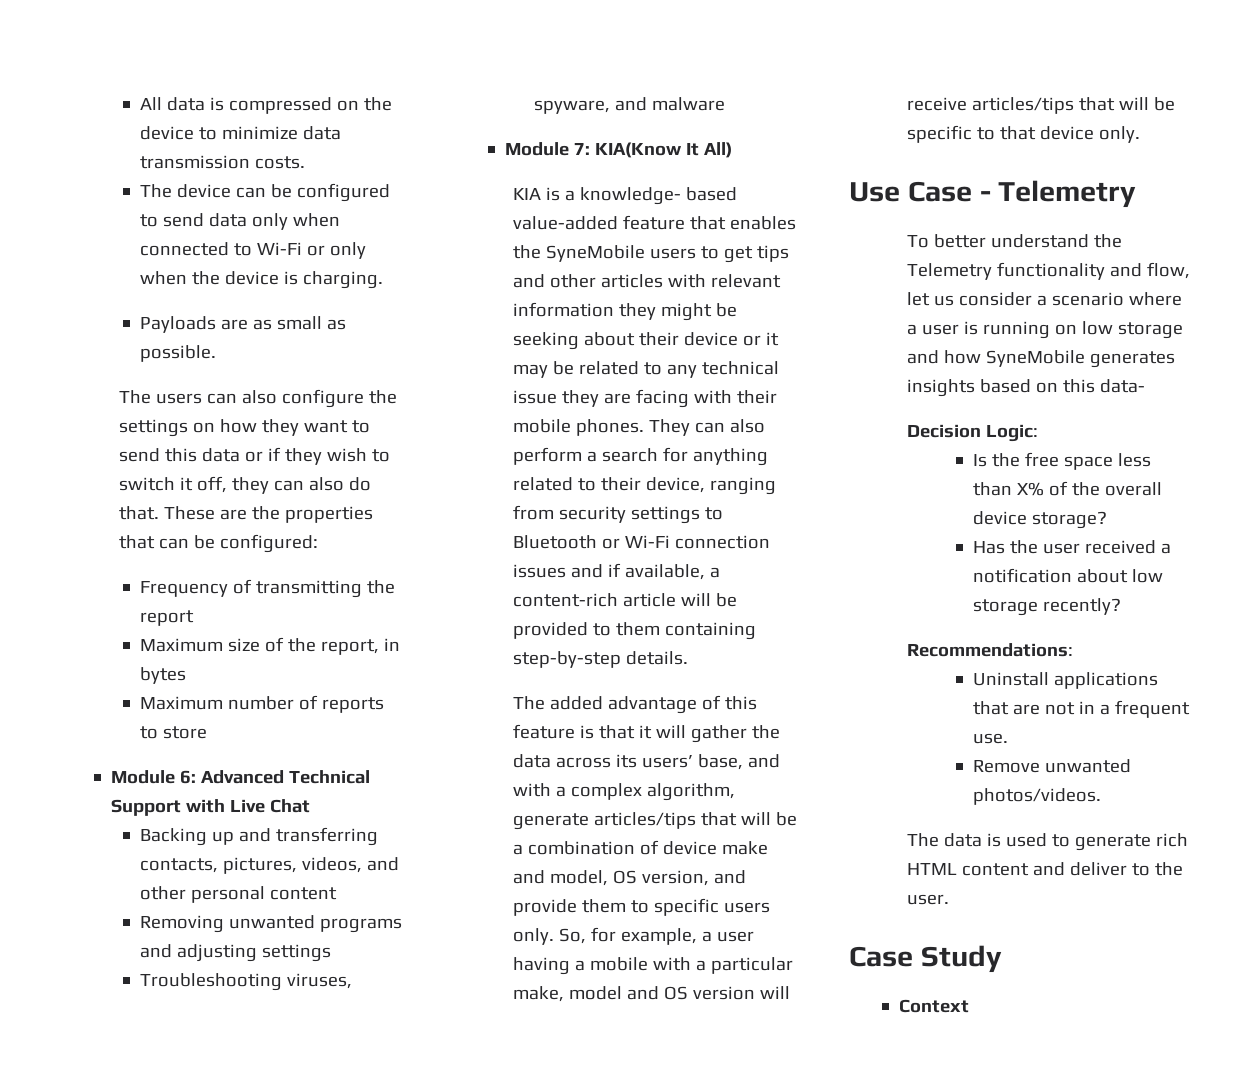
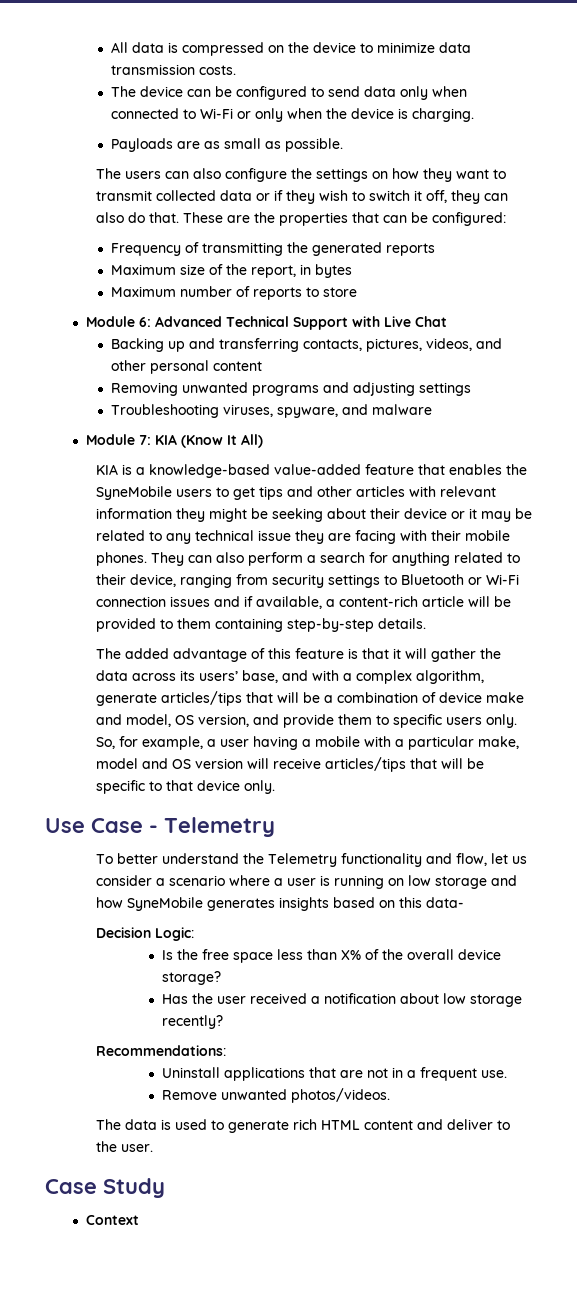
[119,448,198,462] send this -> [95,190,216,201] transmit collected
[139,610,194,626] report -> [312,242,436,256] generated reports
[594,142,682,158] KIA(Know -> [154,434,223,448] KIA (Know
[580,187,738,205] knowledge- based -> [148,464,270,478] knowledge-based

